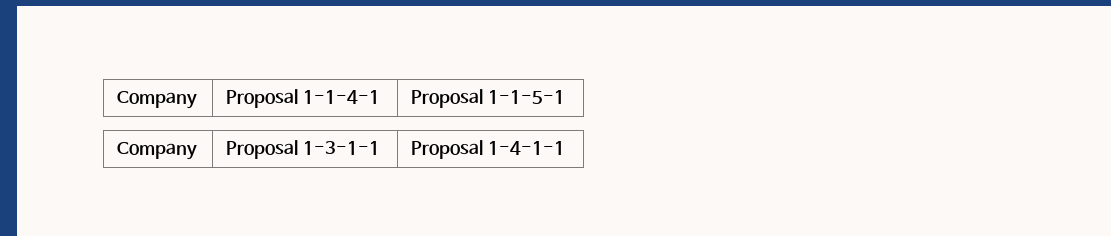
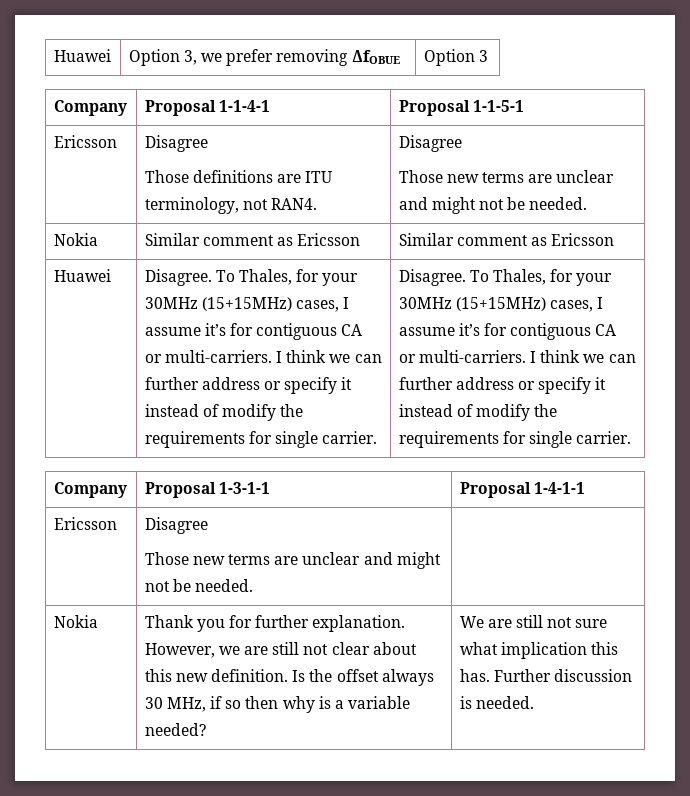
(117, 100) none -> [53,49,111,62] [128,49,400,66] [423,49,488,66] Huawei | Option 3, we prefer removing ΔfOBUE | Option 3 //
(566, 97) none -> [53,135,117,148] [144,135,208,152] [144,170,333,183] [144,197,317,214] [398,135,462,152] [398,170,615,183] [398,197,588,214] [53,233,98,246] [144,233,361,246] [398,233,615,246] [53,269,111,282] [144,269,359,286] [144,297,350,312] [144,323,363,340] [144,350,382,363] [144,377,353,394] [144,404,304,421] [144,431,378,448] [398,269,613,286] [398,297,604,312] [398,323,617,340] [398,350,636,363] [398,377,607,394] [398,404,558,421] [398,431,632,448] // Ericsson | Disagree // Those definitions are ITU terminology, not RAN4. | Disagree // Those new terms are unclear and might not be needed. // Nokia | Similar comment as Ericsson | Similar comment as Ericsson // Huawei | Disagree. To Thales, for your 30MHz (15+15MHz) cases, I assume it’s for contiguous CA or multi-carriers. I think we can further address or specify it instead of modify the requirements for single carrier. | Disagree. To Thales, for your 30MHz (15+15MHz) cases, I assume it’s for contiguous CA or multi-carriers. I think we can further address or specify it instead of modify the requirements for single carrier.
(566, 148) none -> [53,517,117,530] [144,517,208,534] [144,552,441,569] [144,579,253,592] [53,615,98,628] [144,615,406,632] [144,642,417,658] [144,669,434,686] [144,696,411,713] [144,723,206,736] [459,615,608,628] [459,642,618,659] [459,669,632,682] [459,696,534,709] // Ericsson | Disagree // Those new terms are unclear and might not be needed. | // Nokia | Thank you for further explanation. However, we are still not clear about this new definition. Is the offset always 30 MHz, if so then why is a variable needed? | We are still not sure what implication this has. Further discussion is needed.

